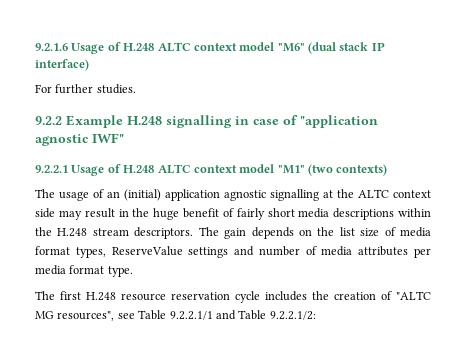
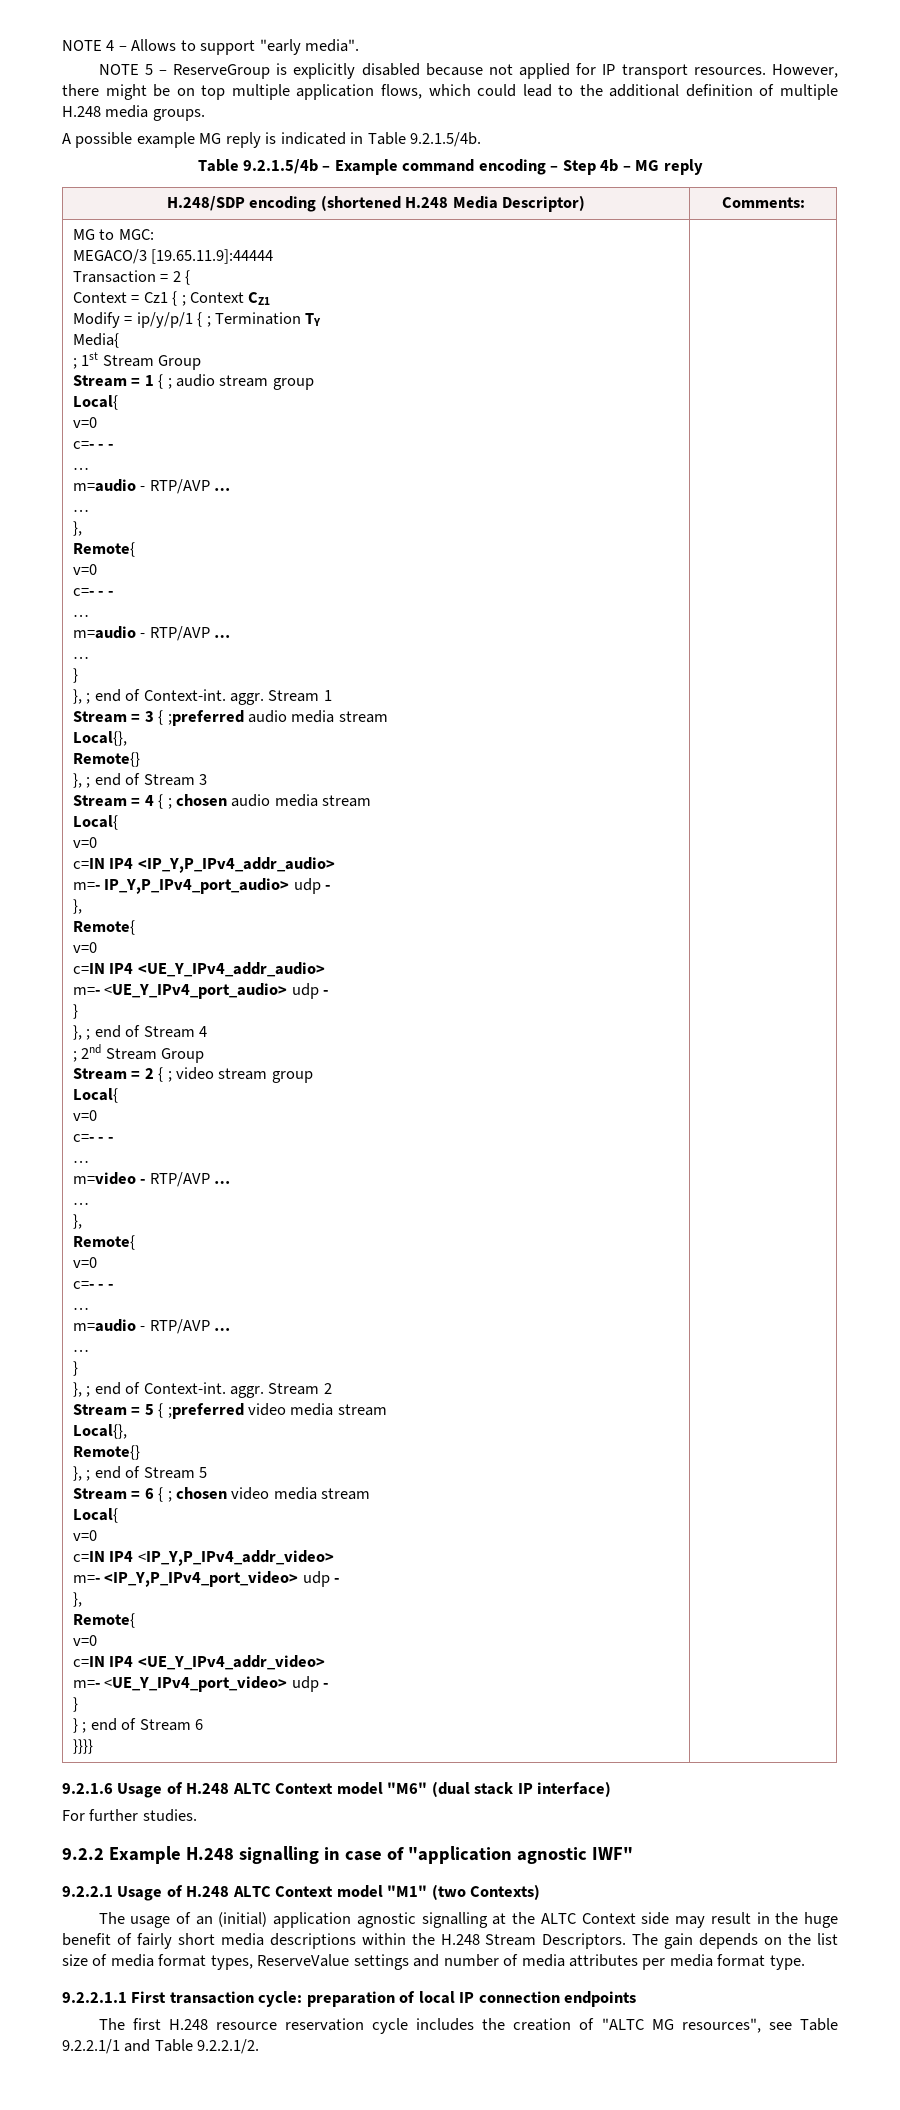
(35, 47) none -> [62,39,360,55] [98,63,838,79] [62,84,838,100] [62,105,205,121] [62,132,482,148] [197,159,703,175] [166,195,586,212] [721,197,805,208] [72,229,154,240] [72,249,274,264] [72,270,191,285] [72,291,271,306] [72,312,322,328] [72,333,119,348] [72,352,202,370] [72,374,314,390] [72,395,118,410] [72,417,97,428] [72,441,113,449] [72,467,89,470] [72,479,231,494] [72,509,89,512] [72,521,82,536] [72,542,135,557] [72,564,97,575] [72,588,113,596] [72,614,89,617] [72,626,231,641] [72,656,89,659] [72,668,78,683] [72,689,332,705] [72,710,388,726] [72,731,127,746] [72,752,140,767] [72,773,207,788] [72,794,372,809] [72,815,118,830] [72,837,97,848] [72,857,335,873] [72,878,331,894] [72,899,82,914] [72,920,135,935] [72,942,97,953] [72,962,325,977] [72,983,329,999] [72,1004,78,1019] [72,1025,207,1040] [72,1044,205,1063] [72,1067,313,1083] [72,1088,118,1103] [72,1110,97,1121] [72,1134,113,1142] [72,1160,89,1163] [72,1172,231,1187] [72,1202,89,1205] [72,1214,82,1229] [72,1235,135,1250] [72,1257,97,1268] [72,1281,113,1289] [72,1307,89,1310] [72,1319,231,1334] [72,1349,89,1352] [72,1361,78,1376] [72,1382,332,1398] [72,1403,387,1419] [72,1424,127,1439] [72,1445,140,1460] [72,1466,207,1481] [72,1487,371,1502] [72,1508,118,1523] [72,1530,97,1541] [72,1550,334,1566] [72,1571,340,1587] [72,1592,82,1607] [72,1613,135,1628] [72,1635,97,1646] [72,1655,325,1670] [72,1676,329,1692] [72,1697,78,1712] [72,1718,203,1733] [72,1739,93,1754] NOTE 4 – Allows to support "early media". // NOTE 5 – ReserveGroup is explicitly disabled because not applied for IP transport resources. However, there might be on top multiple application flows, which could lead to the additional definition of multiple H.248 media groups. // A possible example MG reply is indicated in Table 9.2.1.5/4b. // Table 9.2.1.5/4b – Example command encoding – Step 4b – MG reply // H.248/SDP encoding (shortened H.248 Media Descriptor) | Comments: // MG to MGC: // MEGACO/3 [19.65.11.9]:44444 // Transaction = 2 { // Context = Cz1 { ; Context CZ1 // Modify = ip/y/p/1 { ; Termination TY // Media{ // ; 1st Stream Group // Stream = 1 { ; audio stream group // Local{ // v=0 // c=- - - // … // m=audio - RTP/AVP … // … // }, // Remote{ // v=0 // c=- - - // … // m=audio - RTP/AVP … // … // } // }, ; end of Context-int. aggr. Stream 1 // Stream = 3 { ;preferred audio media stream // Local{}, // Remote{} // }, ; end of Stream 3 // Stream = 4 { ; chosen audio media stream // Local{ // v=0 // c=IN IP4 <IP_Y,P_IPv4_addr_audio> // m=- IP_Y,P_IPv4_port_audio> udp - // }, // Remote{ // v=0 // c=IN IP4 <UE_Y_IPv4_addr_audio> // m=- <UE_Y_IPv4_port_audio> udp - // } // }, ; end of Stream 4 // ; 2nd Stream Group // Stream = 2 { ; video stream group // Local{ // v=0 // c=- - - // … // m=video - RTP/AVP … // … // }, // Remote{ // v=0 // c=- - - // … // m=audio - RTP/AVP … // … // } // }, ; end of Context-int. aggr. Stream 2 // Stream = 5 { ;preferred video media stream // Local{}, // Remote{} // }, ; end of Stream 5 // Stream = 6 { ; chosen video media stream // Local{ // v=0 // c=IN IP4 <IP_Y,P_IPv4_addr_video> // m=- <IP_Y,P_IPv4_port_video> udp - // }, // Remote{ // v=0 // c=IN IP4 <UE_Y_IPv4_addr_video> // m=- <UE_Y_IPv4_port_video> udp - // } // } ; end of Stream 6 // }}}} | //
[193,43,237,51] context -> [275,1783,334,1794] Context
[193,165,237,173] context -> [275,1886,334,1897] Context
[336,164,388,176] contexts) -> [470,1884,541,1900] Contexts)
[393,190,431,198] context -> [581,1913,636,1924] Context
[92,227,194,239] stream descriptors. -> [485,1933,627,1949] Stream Descriptors.
(133, 271) none -> [62,1991,637,2007] // 9.2.2.1.1 First transaction cycle: preparation of local IP connection endpoints
[269,311,316,320] 9.2.2.1/2: -> [197,2039,260,2054] 9.2.2.1/2.

